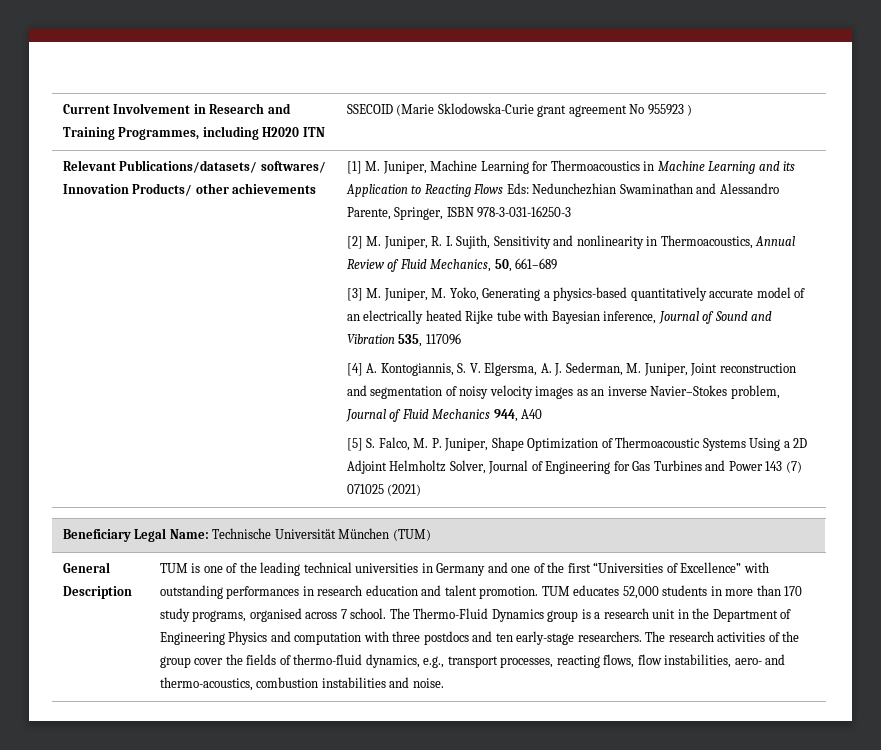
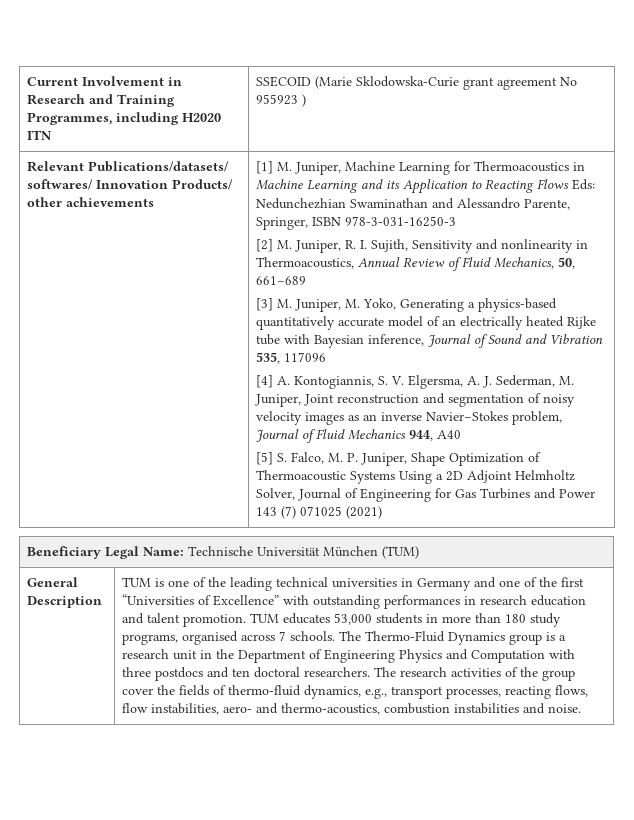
[622,586,659,599] 52,000 -> [334,613,373,625] 53,000
[784,586,803,596] 170 -> [505,614,527,623] 180
[350,608,387,619] school. -> [290,631,336,641] schools.
[294,632,362,645] computation -> [471,650,546,663] Computation
[516,631,575,645] early-stage -> [254,667,301,678] doctoral

